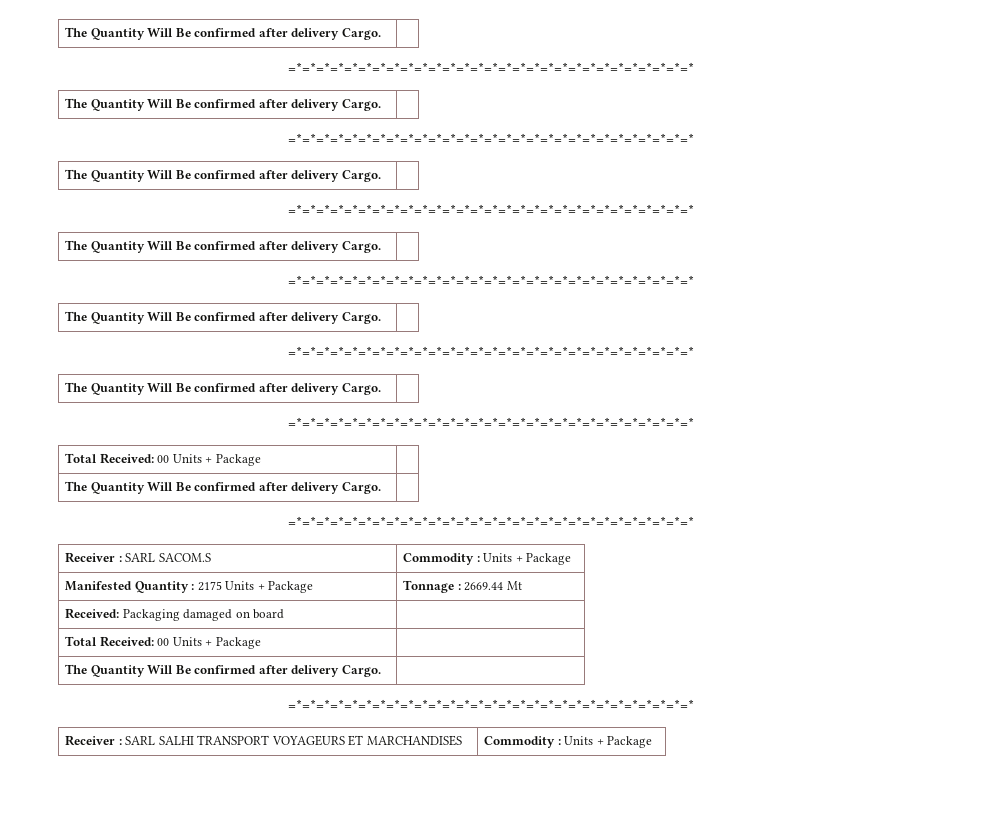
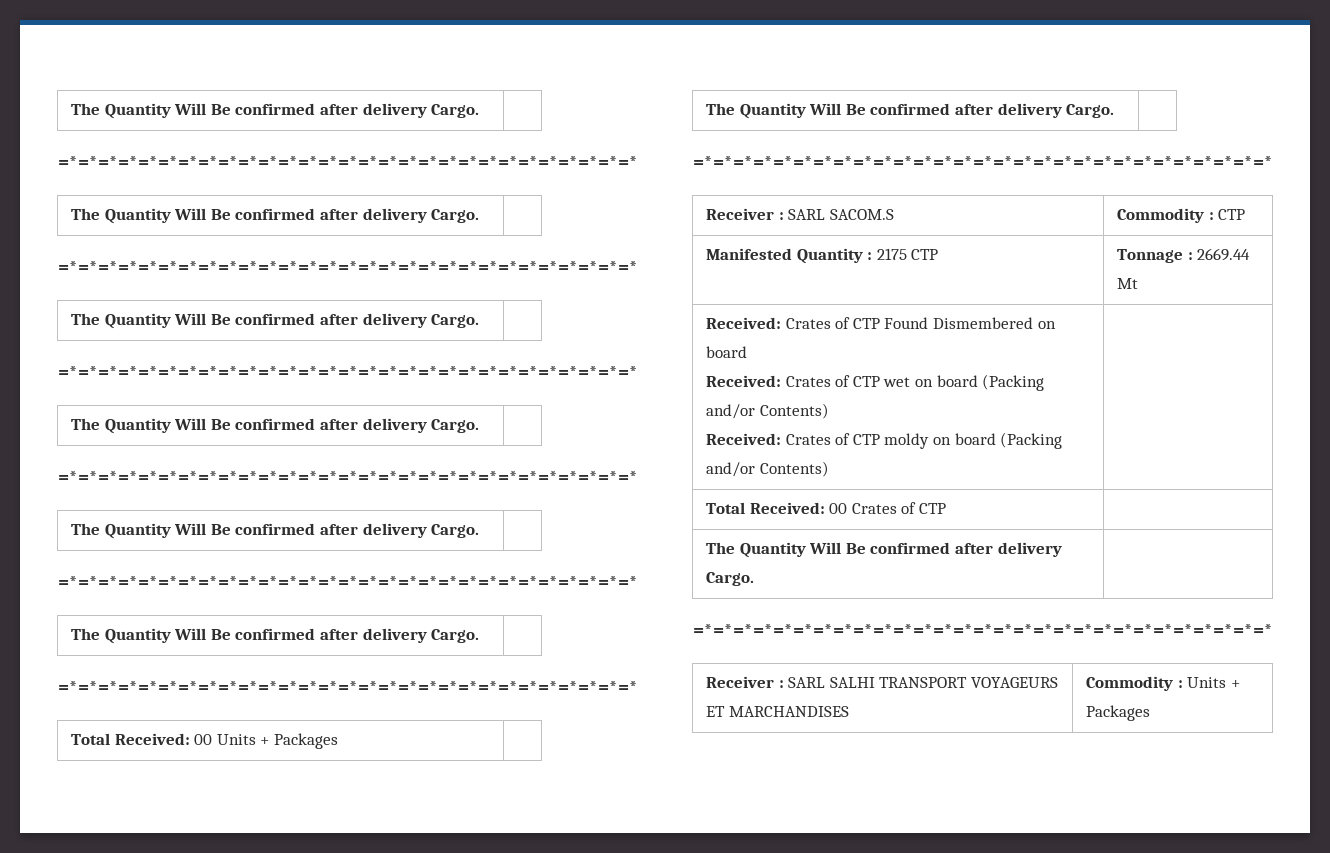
[215,454,261,466] Package -> [274,733,339,749] Packages
[483,553,572,565] Units + Package -> [1218,209,1246,220] CTP
[225,581,314,593] Units + Package -> [911,249,939,260] CTP
[122,609,285,621] [65,636,261,649] Packaging damaged on board | // Total Received: 00 Units + Package -> [785,317,1056,329] [706,346,748,358] [706,374,1045,391] [706,403,829,419] [706,432,1063,449] [706,461,829,477] [706,502,947,514] Crates of CTP Found Dismembered on board // Received: Crates of CTP wet on board (Packing and/or Contents) // Received: Crates of CTP moldy on board (Packing and/or Contents) | // Total Received: 00 Crates of CTP
[607,736,653,748] Package -> [1086,705,1151,721] Packages

